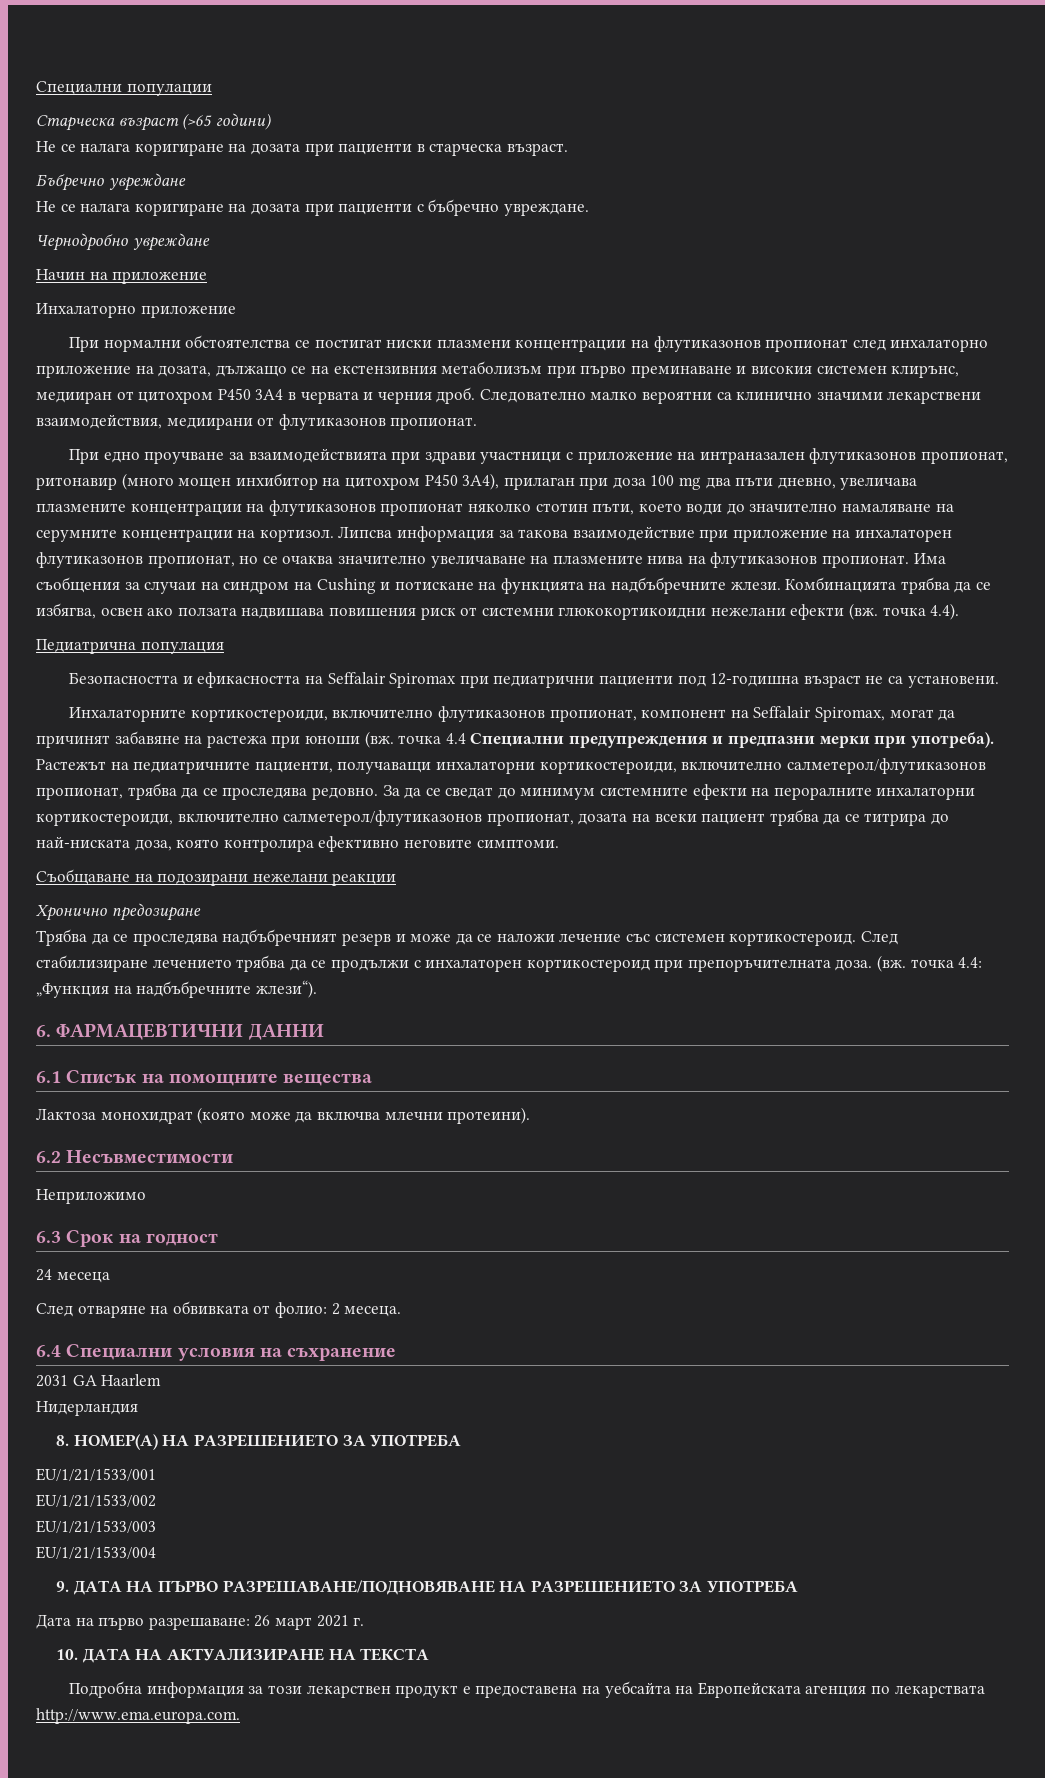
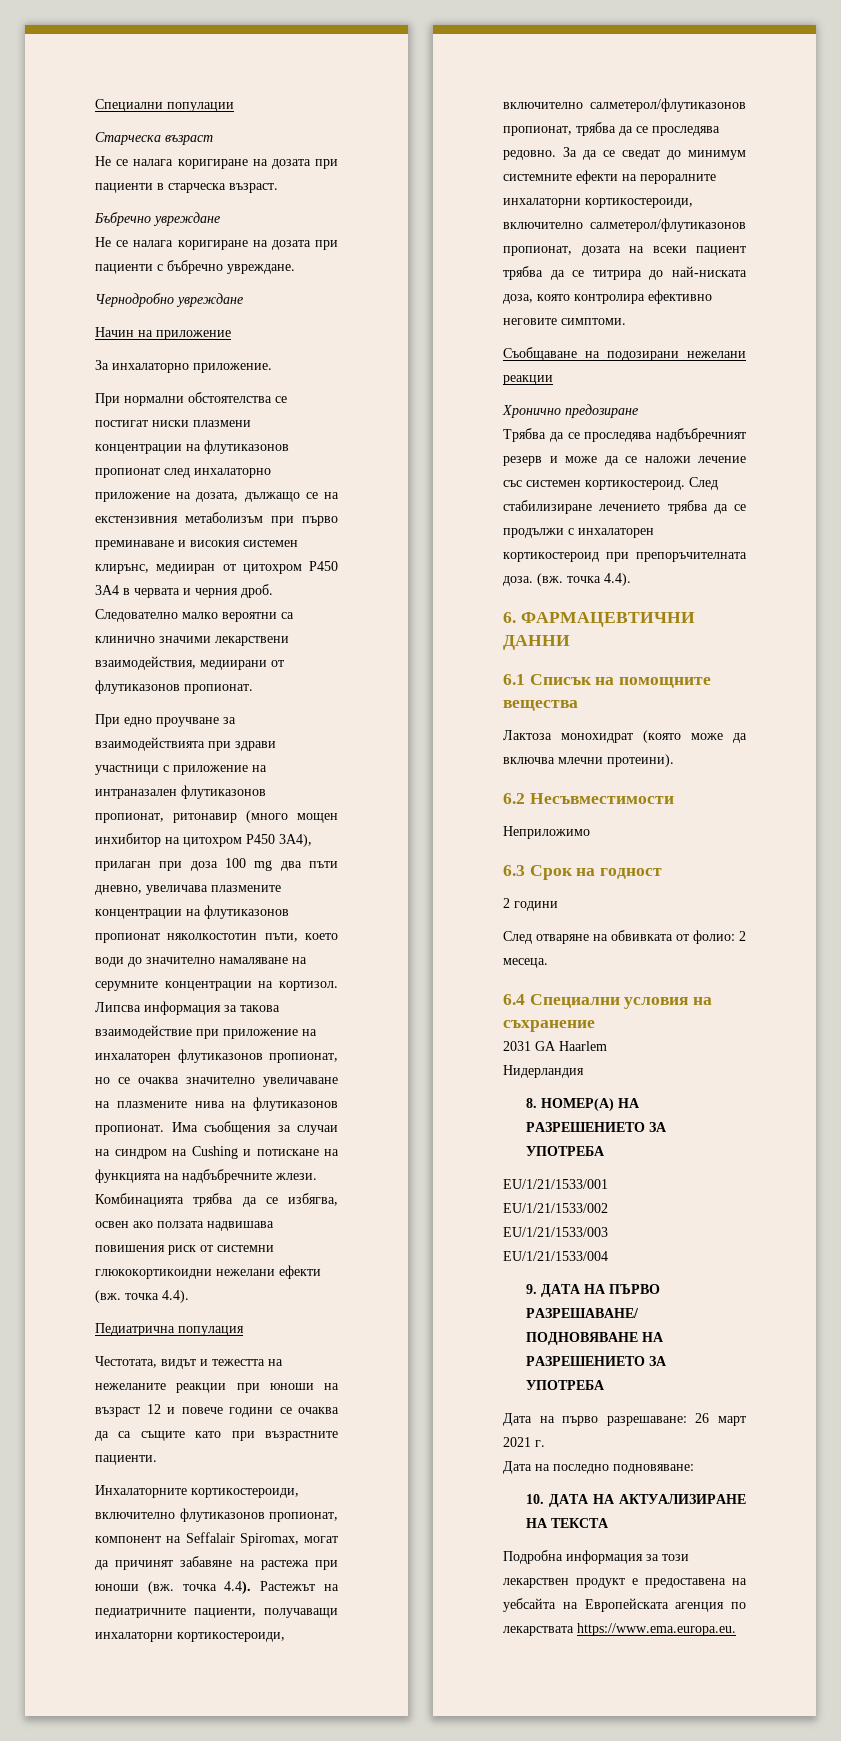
[182,113,271,130] (>65 години) -> (213, 140) none
[36,303,236,318] Инхалаторно приложение -> [95,360,272,373] За инхалаторно приложение.
[467,503,588,512] няколко стотин -> [167,933,258,940] няколкостотин
[69,672,999,688] Безопасността и ефикасността на Seffalair Spiromax при педиатрични пациенти под 12-годишна възраст не са установени. -> [95,1356,283,1369] [95,1383,339,1393] [95,1404,339,1417] [95,1431,338,1441] [95,1455,157,1465] Честотата, видът и тежестта на нежеланите реакции при юноши на възраст 12 и повече години се очаква да са същите като при възрастните пациенти.
[445,732,994,748] 4.4 Специални предупреждения и предпазни мерки при употреба). -> [224,1581,252,1594] 4.4).
[958,957,983,968] [36,980,317,998] 4.4: „Функция на надбъбречните жлези“). -> [604,573,631,586] 4.4).
[36,1269,110,1283] 24 месеца -> [503,898,558,911] 2 години
(365, 1621) none -> [503,1461,694,1474] // Дата на последно подновяване:
[36,1708,240,1724] http://www.ema.europa.com. -> [577,1623,736,1636] https://www.ema.europa.eu.

